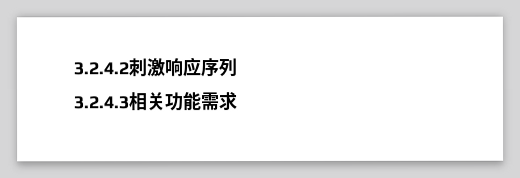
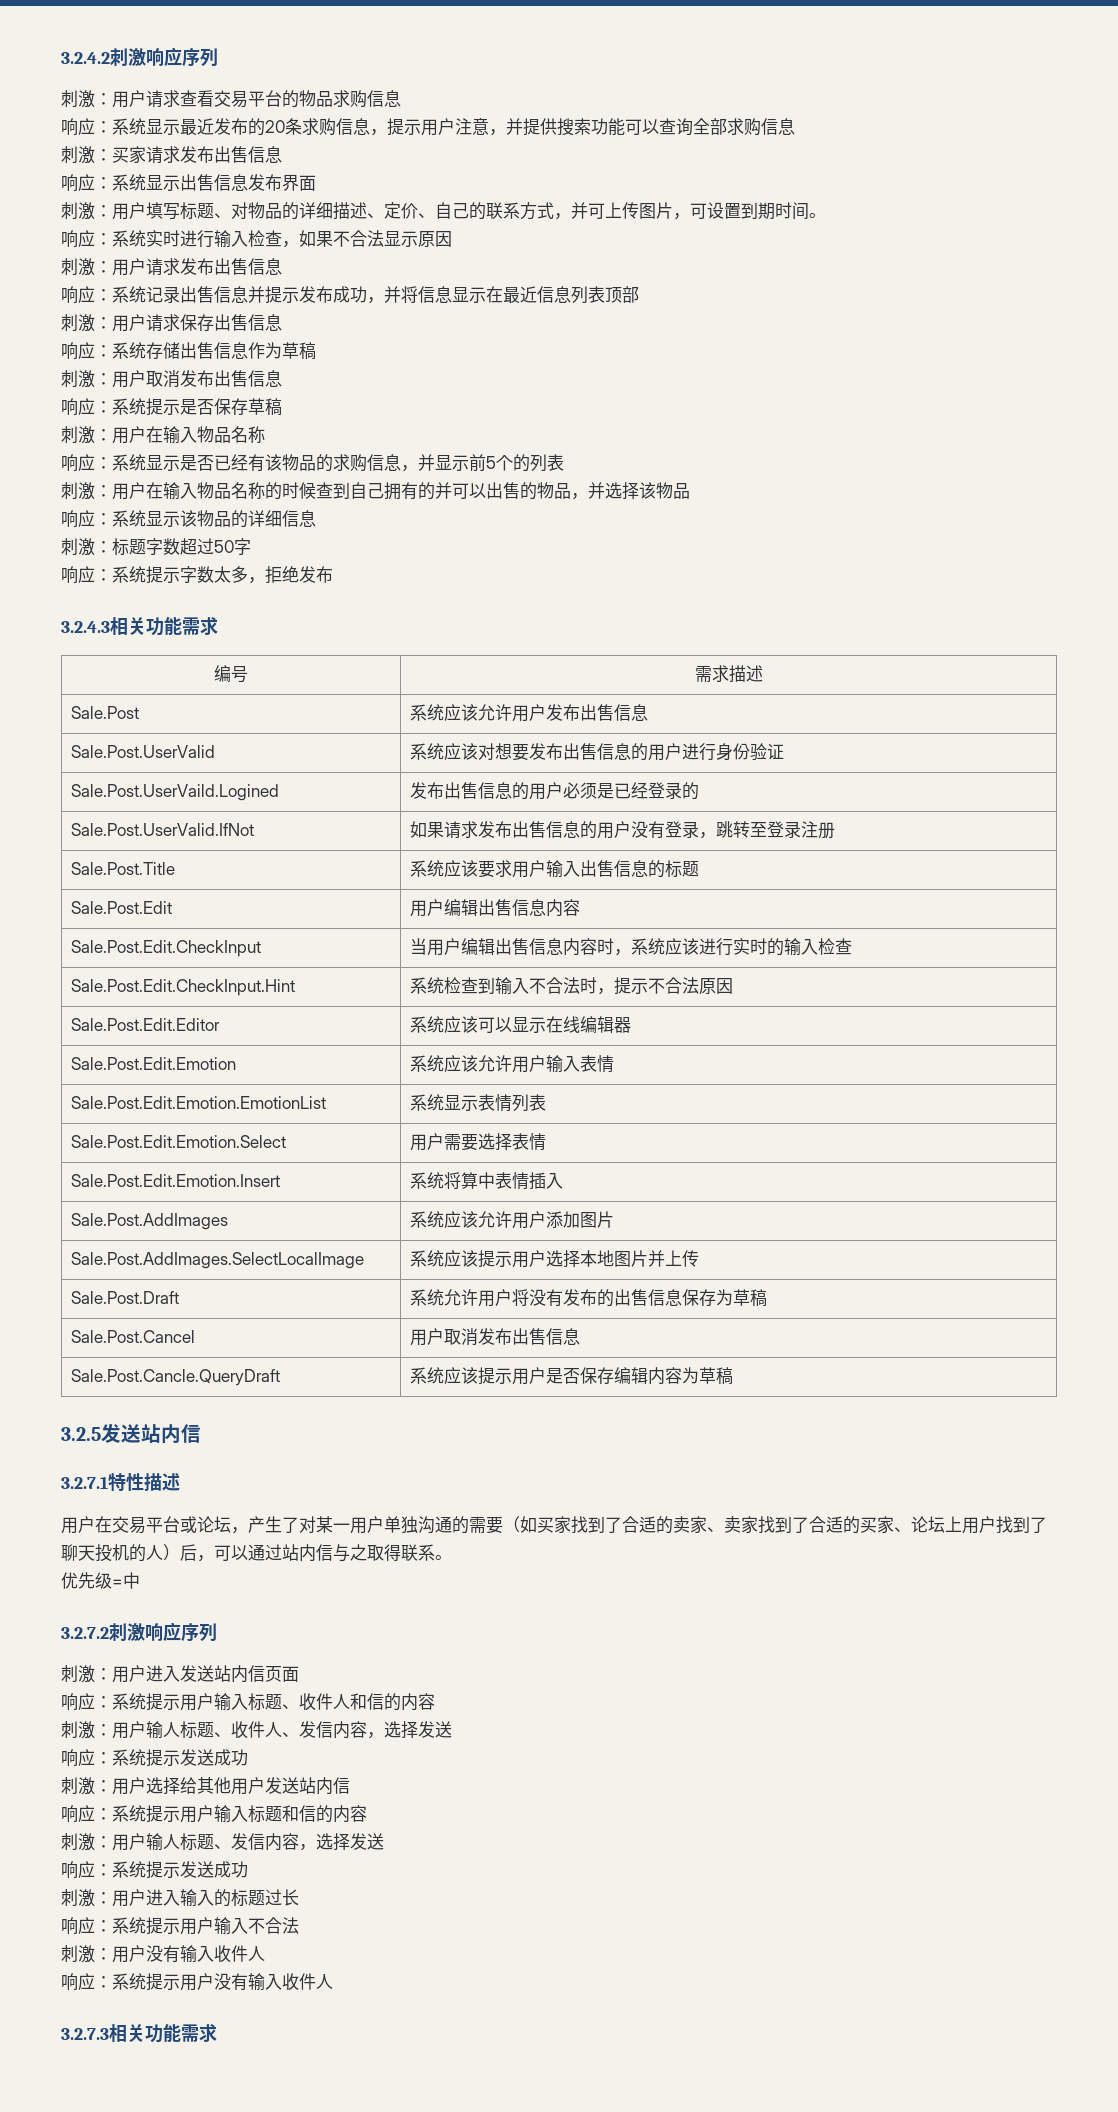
[74,96,130,110] 3.2.4.3 -> [61,90,401,108] [61,118,795,136] [61,146,282,164] [61,174,316,192] [61,202,826,220] [61,230,452,248] [61,258,282,276] [61,286,639,304] [61,314,282,332] [61,342,316,360] [61,370,282,388] [61,398,282,416] [61,426,265,444] [61,454,564,472] [61,482,690,500] [61,510,316,528] [61,538,251,556] [61,566,333,584] [61,616,218,636] [214,665,248,683] [694,665,763,683] [70,706,139,719] [409,704,648,722] [70,745,215,758] [409,743,784,761] [70,784,279,801] [409,782,699,800] [70,823,254,836] [409,821,835,839] [70,862,175,875] [409,860,699,878] [70,901,172,914] [409,899,580,917] [70,940,261,957] [409,938,852,956] [70,979,295,996] [409,977,733,995] [70,1018,220,1031] [409,1016,631,1033] [70,1057,236,1070] [409,1055,614,1073] [70,1096,326,1109] [409,1094,546,1112] [70,1135,286,1148] [409,1133,546,1151] [70,1174,280,1187] [409,1172,563,1190] [70,1213,228,1230] [409,1211,614,1229] [70,1252,364,1269] [409,1250,699,1268] [70,1291,179,1304] [409,1289,767,1307] [70,1330,195,1343] [409,1328,580,1346] [70,1369,280,1386] [409,1367,733,1385] [61,1423,201,1444] [61,1473,180,1492] [61,1516,1047,1534] [61,1544,452,1562] [61,1572,140,1589] [61,1622,217,1642] [61,1665,299,1683] [61,1693,435,1711] [61,1721,452,1739] [61,1749,248,1767] [61,1777,350,1795] [61,1805,367,1823] [61,1833,384,1851] [61,1861,248,1879] [61,1889,299,1907] [61,1917,299,1935] [61,1945,265,1963] [61,1973,333,1991] [61,2028,109,2040] 刺激：用户请求查看交易平台的物品求购信息 // 响应：系统显示最近发布的20条求购信息，提示用户注意，并提供搜索功能可以查询全部求购信息 // 刺激：买家请求发布出售信息 // 响应：系统显示出售信息发布界面 // 刺激：用户填写标题、对物品的详细描述、定价、自己的联系方式，并可上传图片，可设置到期时间。 // 响应：系统实时进行输入检查，如果不合法显示原因 // 刺激：用户请求发布出售信息 // 响应：系统记录出售信息并提示发布成功，并将信息显示在最近信息列表顶部 // 刺激：用户请求保存出售信息 // 响应：系统存储出售信息作为草稿 // 刺激：用户取消发布出售信息 // 响应：系统提示是否保存草稿 // 刺激：用户在输入物品名称 // 响应：系统显示是否已经有该物品的求购信息，并显示前5个的列表 // 刺激：用户在输入物品名称的时候查到自己拥有的并可以出售的物品，并选择该物品 // 响应：系统显示该物品的详细信息 // 刺激：标题字数超过50字 // 响应：系统提示字数太多，拒绝发布 // 3.2.4.3相关功能需求 // 编号 | 需求描述 // Sale.Post | 系统应该允许用户发布出售信息 // Sale.Post.UserValid | 系统应该对想要发布出售信息的用户进行身份验证 // Sale.Post.UserVaild.Logined | 发布出售信息的用户必须是已经登录的 // Sale.Post.UserValid.IfNot | 如果请求发布出售信息的用户没有登录，跳转至登录注册 // Sale.Post.Title | 系统应该要求用户输入出售信息的标题 // Sale.Post.Edit | 用户编辑出售信息内容 // Sale.Post.Edit.CheckInput | 当用户编辑出售信息内容时，系统应该进行实时的输入检查 // Sale.Post.Edit.CheckInput.Hint | 系统检查到输入不合法时，提示不合法原因 // Sale.Post.Edit.Editor | 系统应该可以显示在线编辑器 // Sale.Post.Edit.Emotion | 系统应该允许用户输入表情 // Sale.Post.Edit.Emotion.EmotionList | 系统显示表情列表 // Sale.Post.Edit.Emotion.Select | 用户需要选择表情 // Sale.Post.Edit.Emotion.Insert | 系统将算中表情插入 // Sale.Post.AddImages | 系统应该允许用户添加图片 // Sale.Post.AddImages.SelectLocalImage | 系统应该提示用户选择本地图片并上传 // Sale.Post.Draft | 系统允许用户将没有发布的出售信息保存为草稿 // Sale.Post.Cancel | 用户取消发布出售信息 // Sale.Post.Cancle.QueryDraft | 系统应该提示用户是否保存编辑内容为草稿 // 3.2.5发送站内信 // 3.2.7.1特性描述 // 用户在交易平台或论坛，产生了对某一用户单独沟通的需要（如买家找到了合适的卖家、卖家找到了合适的买家、论坛上用户找到了聊天投机的人）后，可以通过站内信与之取得联系。 // 优先级=中 // 3.2.7.2刺激响应序列 // 刺激：用户进入发送站内信页面 // 响应：系统提示用户输入标题、收件人和信的内容 // 刺激：用户输人标题、收件人、发信内容，选择发送 // 响应：系统提示发送成功 // 刺激：用户选择给其他用户发送站内信 // 响应：系统提示用户输入标题和信的内容 // 刺激：用户输人标题、发信内容，选择发送 // 响应：系统提示发送成功 // 刺激：用户进入输入的标题过长 // 响应：系统提示用户输入不合法 // 刺激：用户没有输入收件人 // 响应：系统提示用户没有输入收件人 // 3.2.7.3

